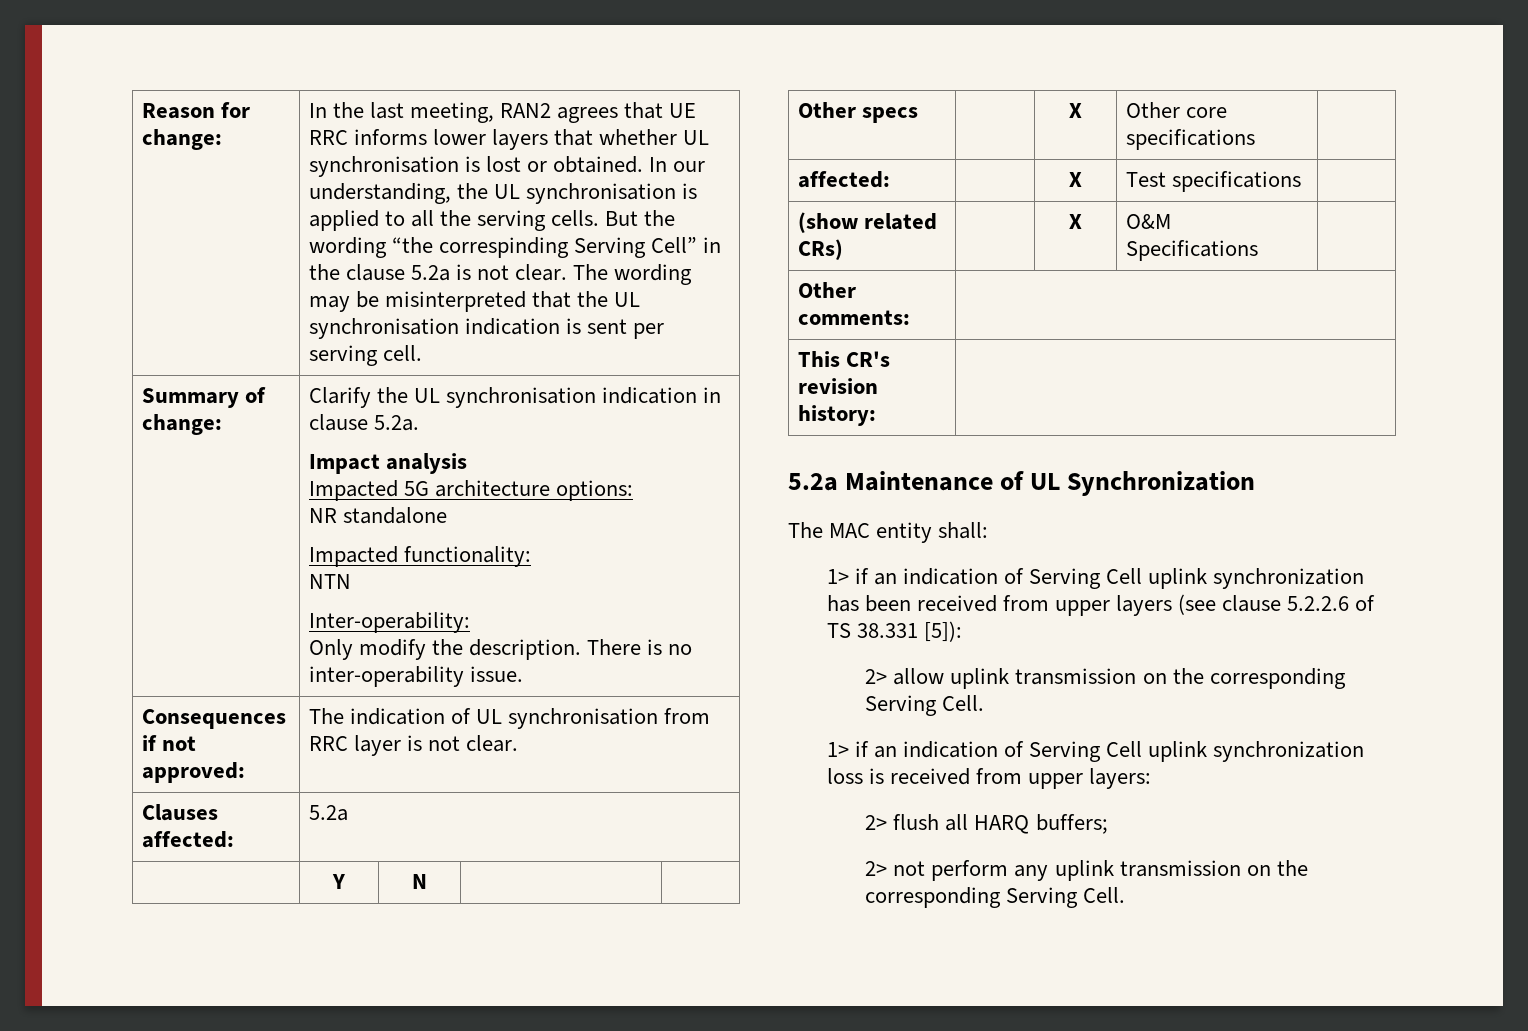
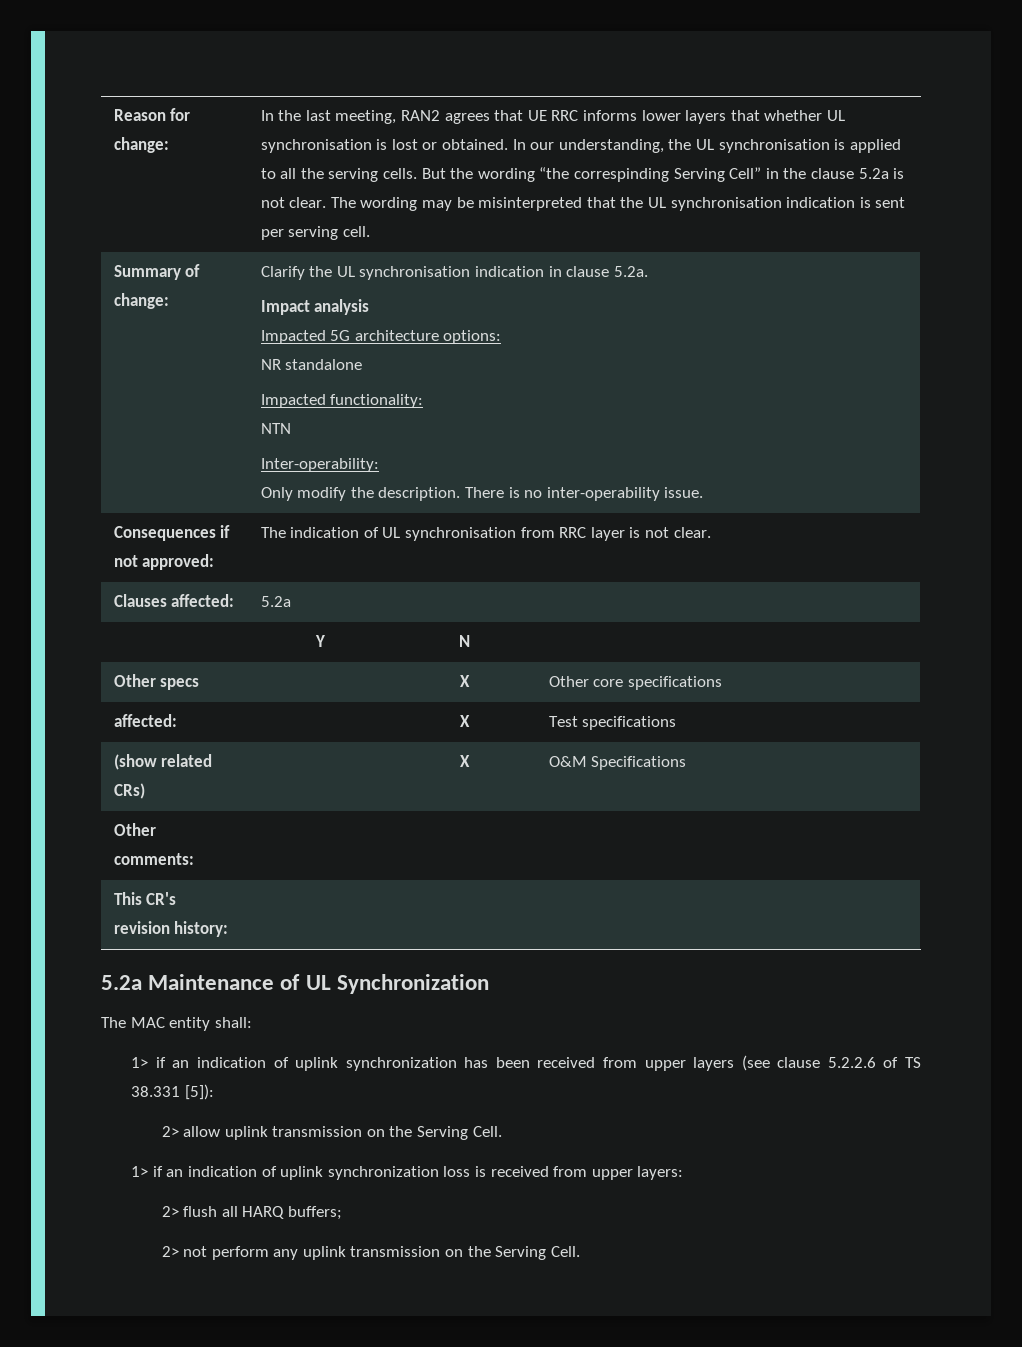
[1028,568,1143,589] Serving Cell -> (289, 1062) none
[1209,668,1346,689] corresponding -> (413, 1131) none
[1028,741,1143,762] Serving Cell -> (277, 1171) none
[865,887,1002,908] corresponding -> (491, 1251) none

